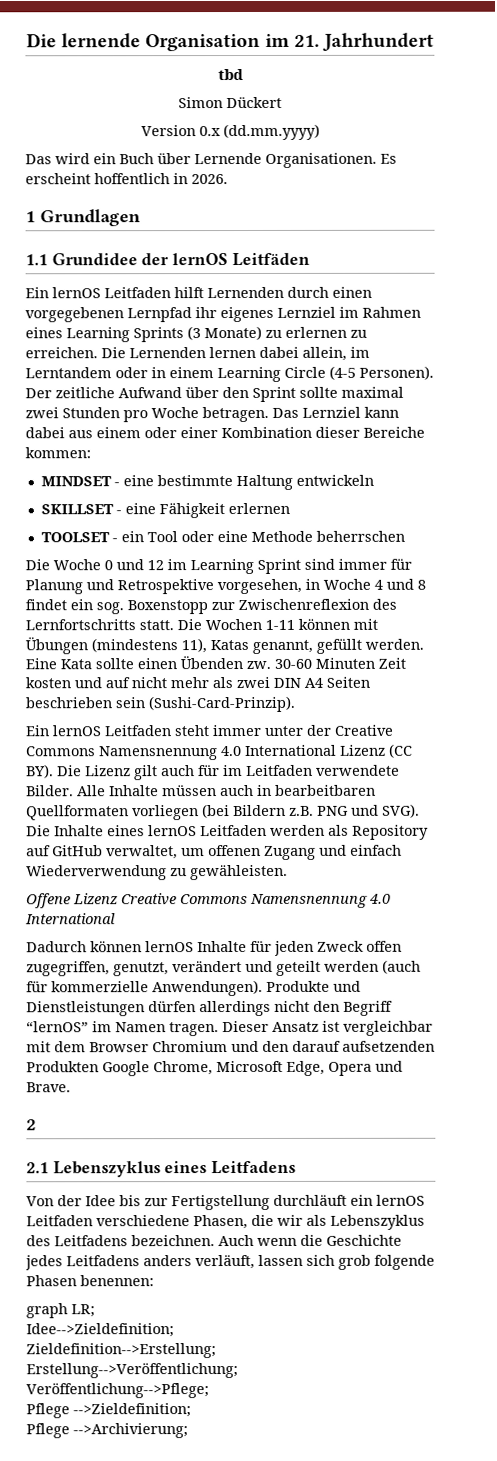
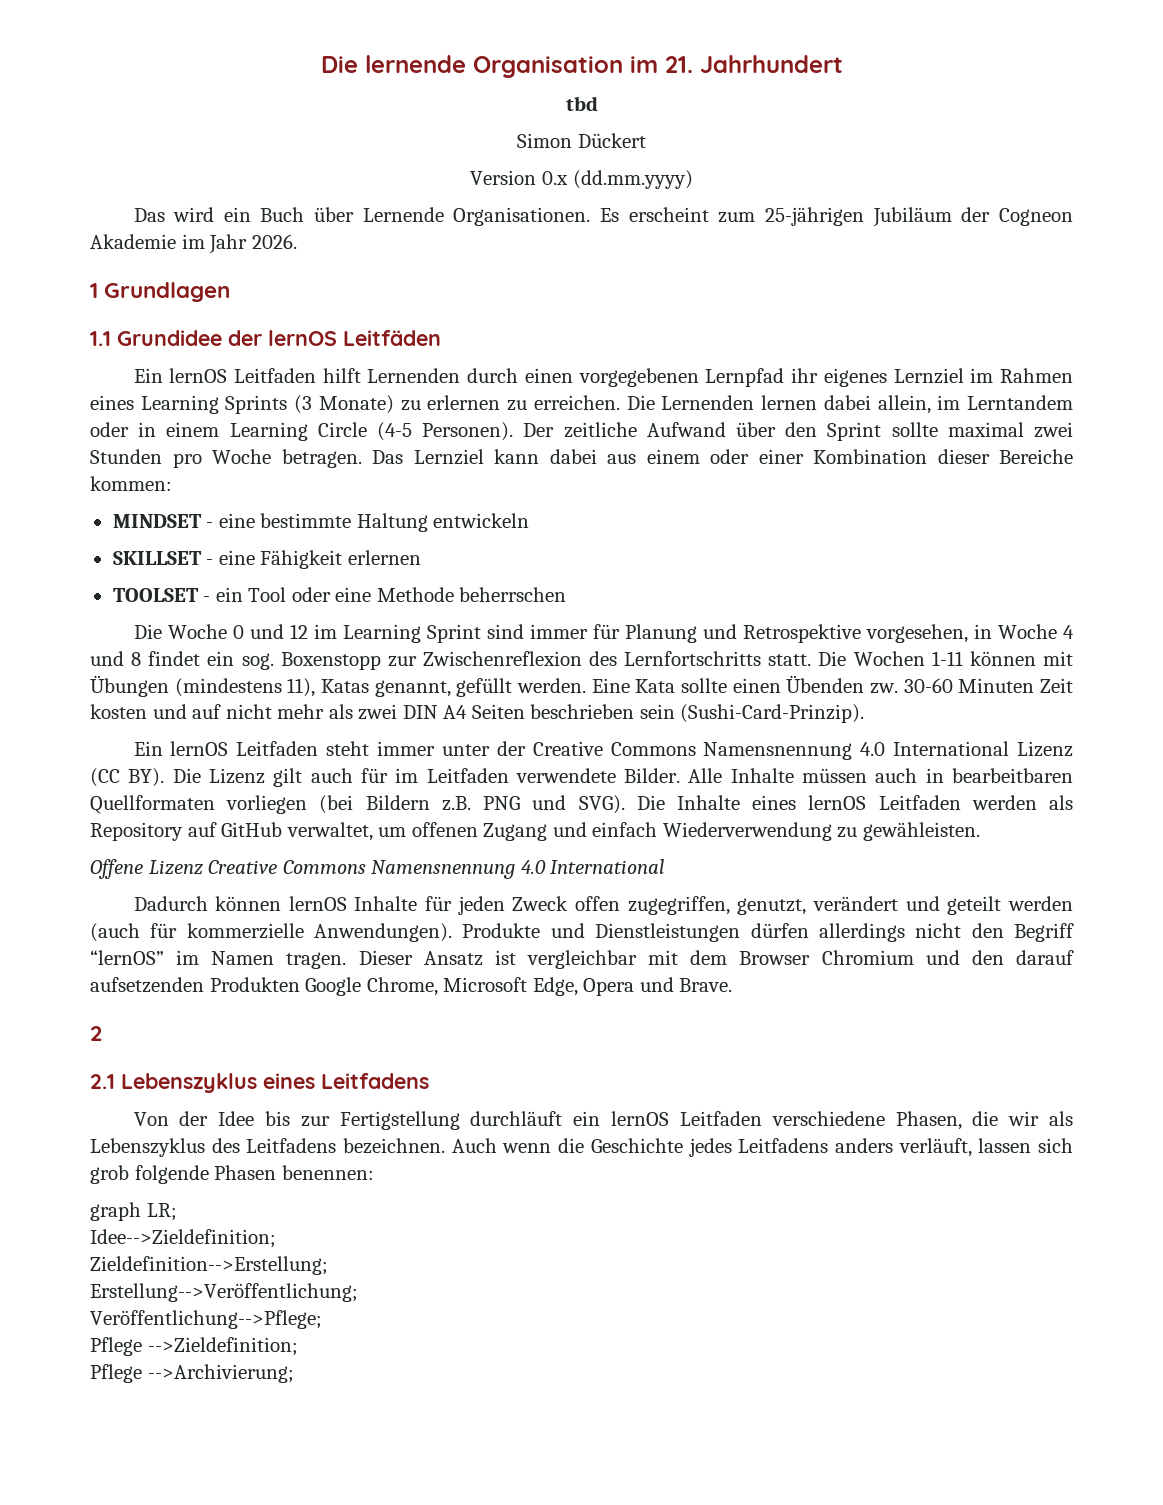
[94,173,188,185] hoffentlich in -> [718,207,1074,227] [90,234,248,254] zum 25-jährigen Jubiläum der Cogneon Akademie im Jahr

